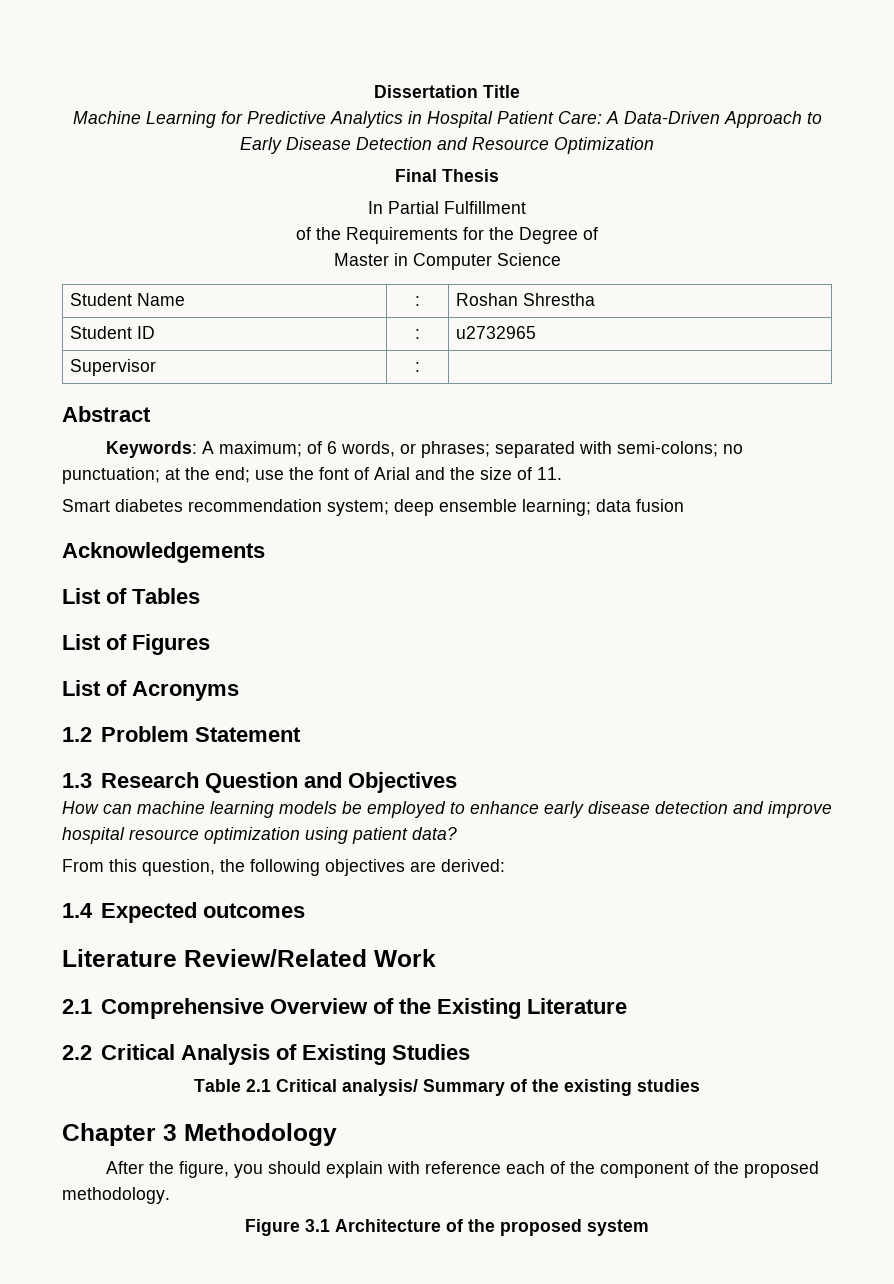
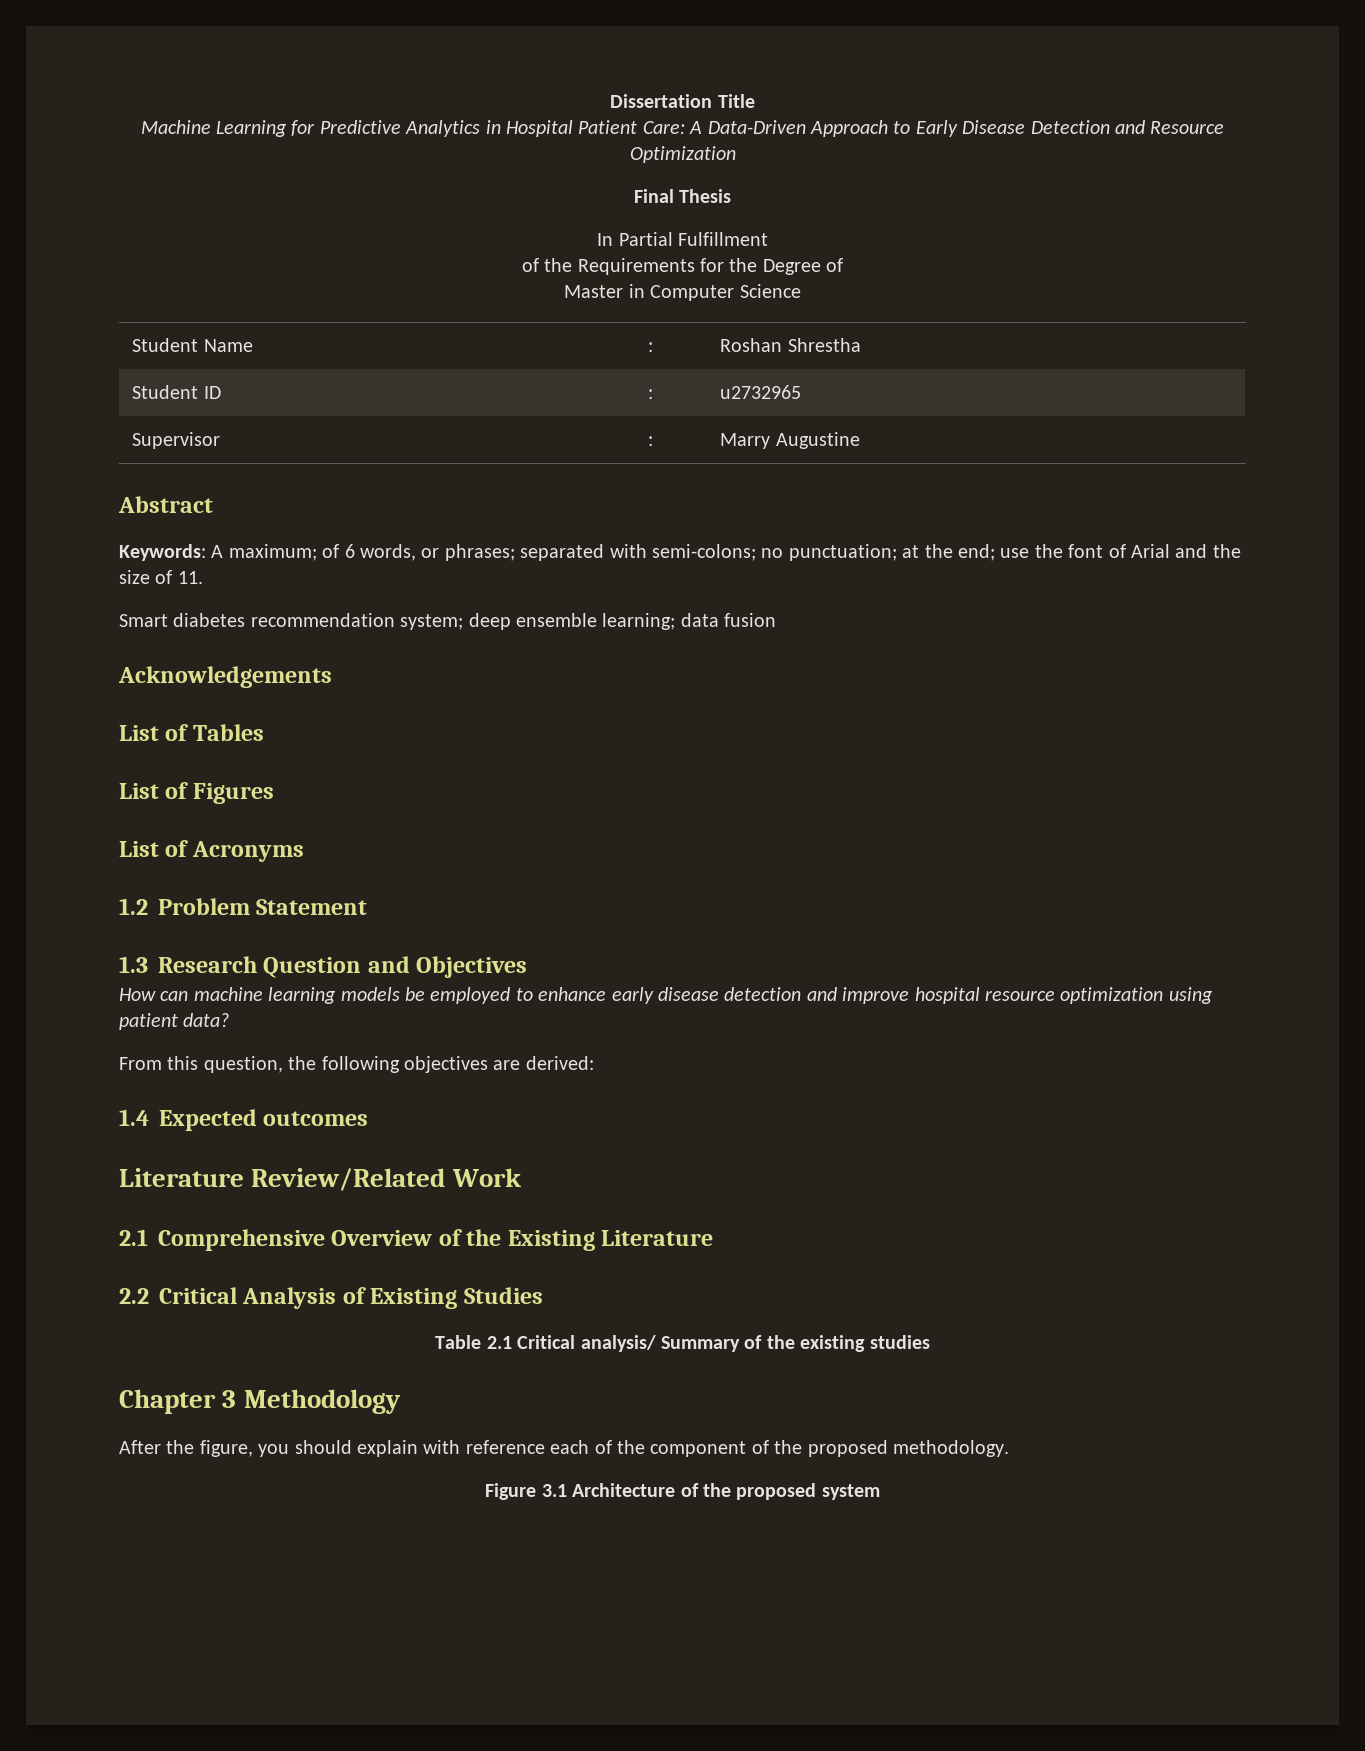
(420, 367) none -> [720,432,860,449] Marry Augustine

